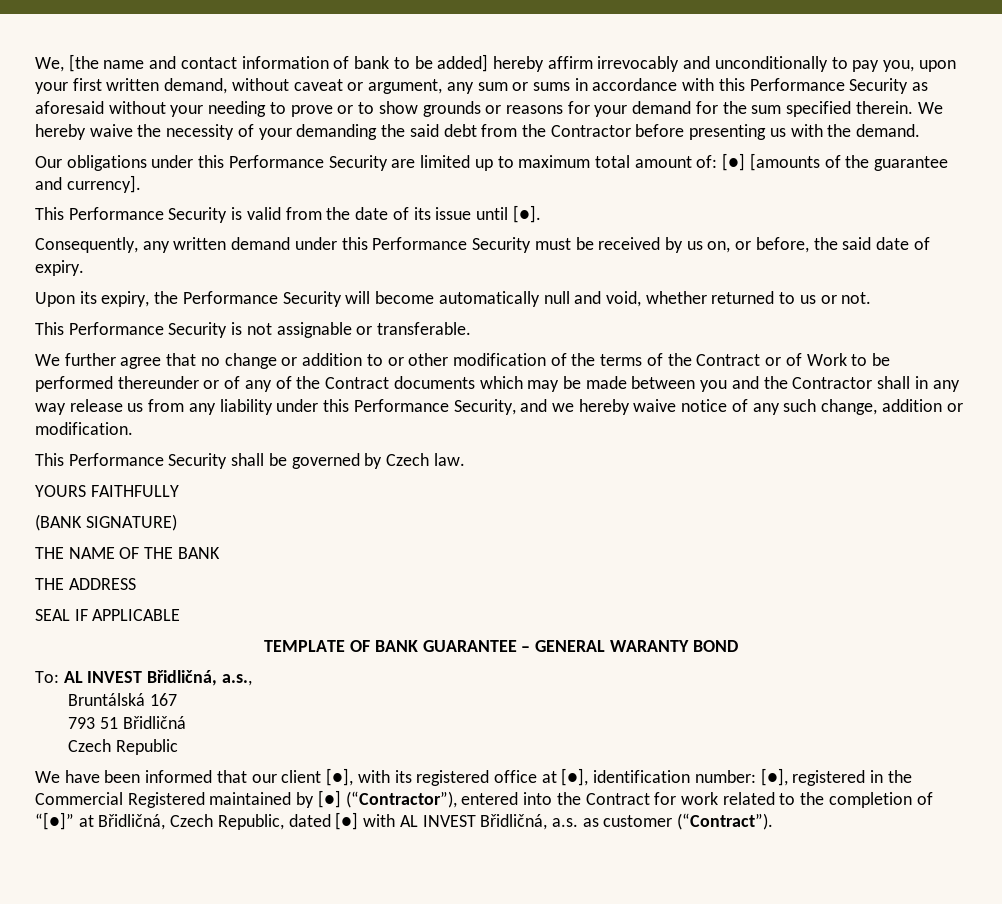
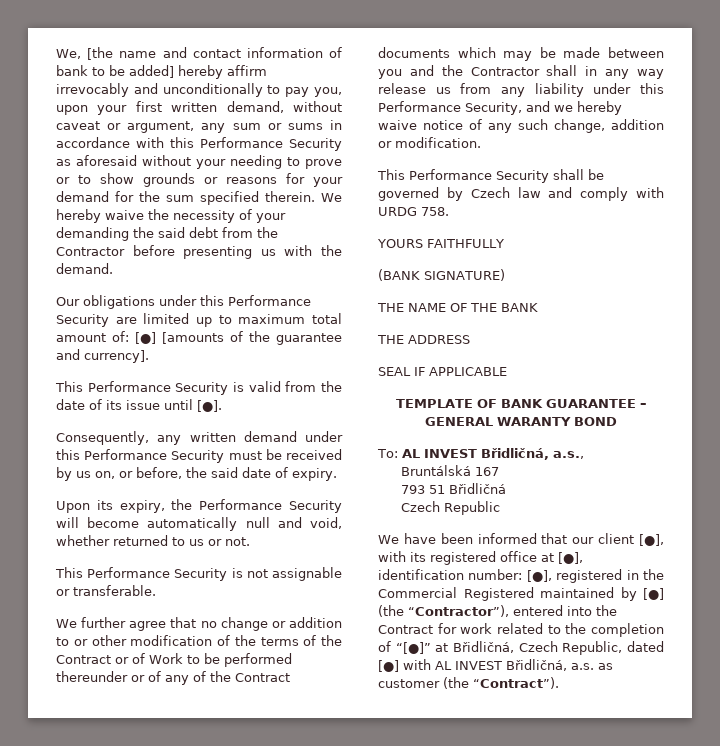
[433,453,465,466] law. -> [517,187,664,201] [378,207,449,216] law and comply with URDG 758.
[345,791,457,808] (“Contractor”), -> [378,605,509,617] (the “Contractor”),
[677,813,774,830] (“Contract”). -> [443,677,559,689] (the “Contract”).

